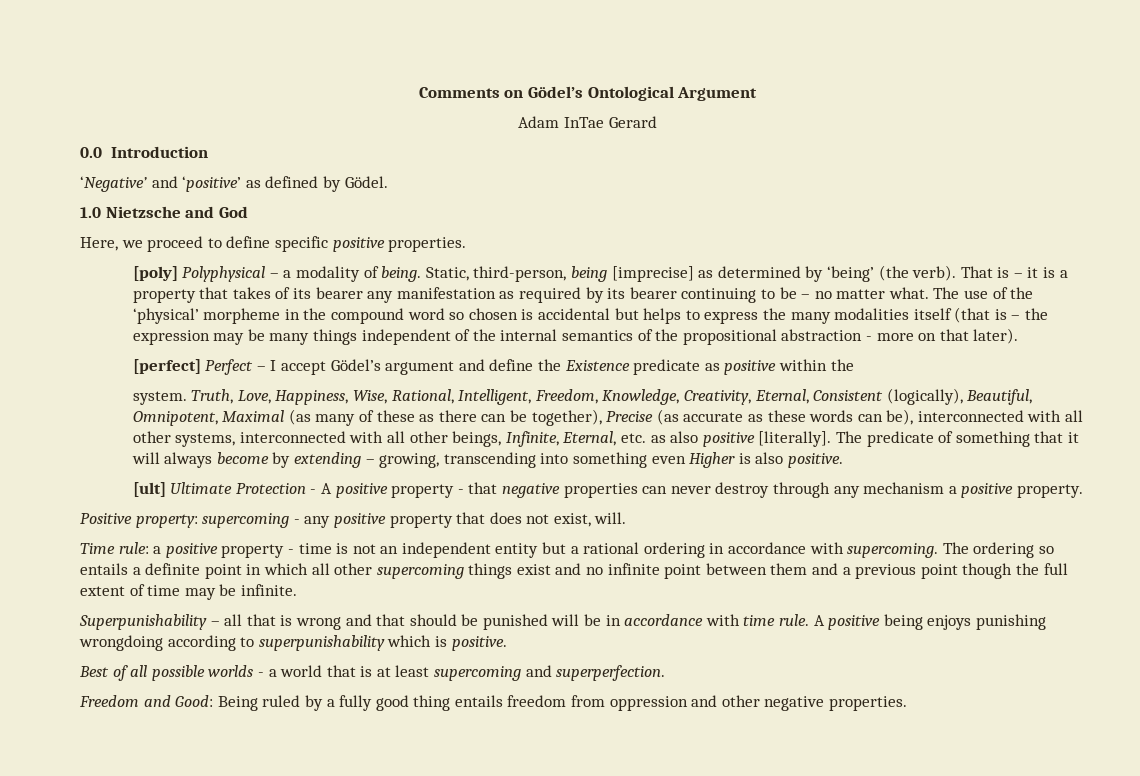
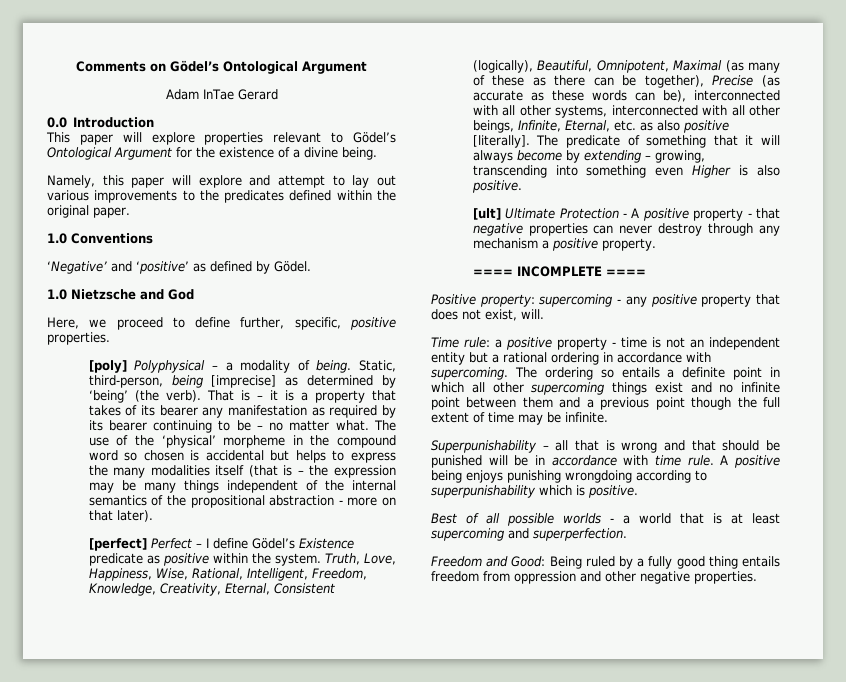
(208, 152) none -> [46,132,396,145] [47,147,377,160] [47,175,397,188] [47,190,396,203] [47,205,130,218] [47,233,153,244] // This paper will explore properties relevant to Gödel’s Ontological Argument for the existence of a divine being. // Namely, this paper will explore and attempt to lay out various improvements to the predicates defined within the original paper. // 1.0 Conventions
[274,236,328,252] specific -> [240,317,341,330] further, specific,
[281,359,561,375] accept Gödel’s argument and define the -> [212,538,295,549] define Gödel’s
(854, 365) // -> (271, 558) none
(1083, 491) none -> [472,266,646,277] // ==== INCOMPLETE ====

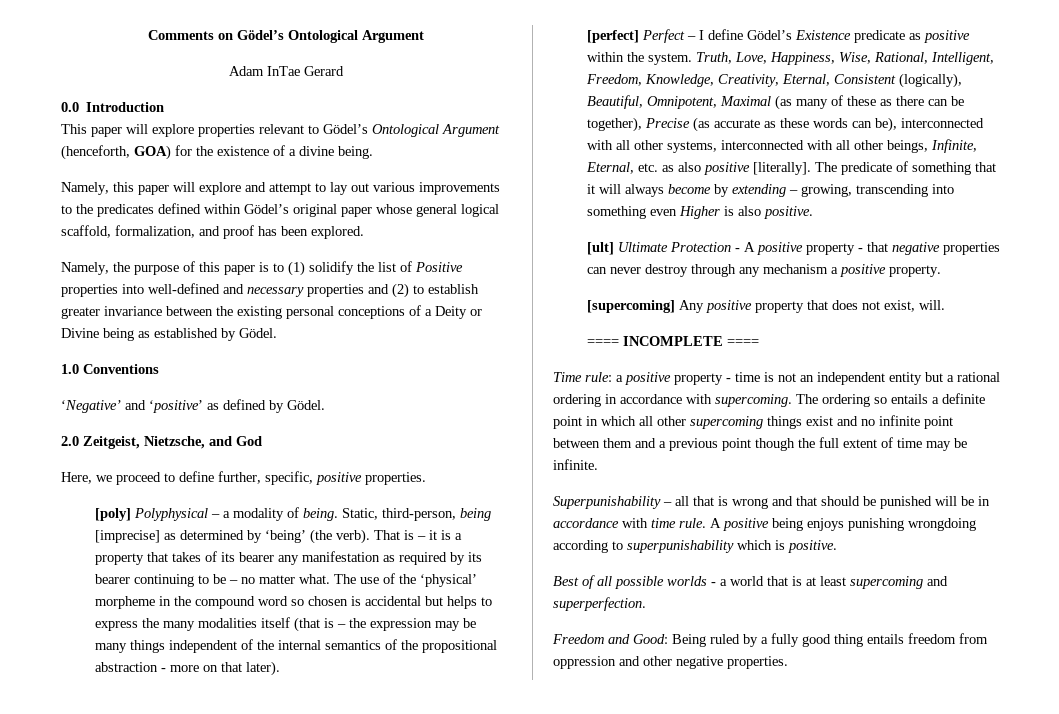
(172, 153) none -> [61,145,171,160] (henceforth, GOA)
[376,190,396,201] [47,205,130,218] the original paper. -> [244,204,499,217] [61,225,364,239] [61,261,463,276] [61,283,479,298] [61,305,482,319] [61,328,277,341] Gödel’s original paper whose general logical scaffold, formalization, and proof has been explored. // Namely, the purpose of this paper is to (1) solidify the list of Positive properties into well-defined and necessary properties and (2) to establish greater invariance between the existing personal conceptions of a Deity or Divine being as established by Gödel.
[47,289,136,300] 1.0 Nietzsche -> [61,436,205,449] 2.0 Zeitgeist, Nietzsche,
[472,266,646,277] [431,294,647,307] ==== INCOMPLETE ==== // Positive property: supercoming - any -> [586,300,704,313] [supercoming] Any
(544, 314) none -> [586,336,759,346] // ==== INCOMPLETE ====

